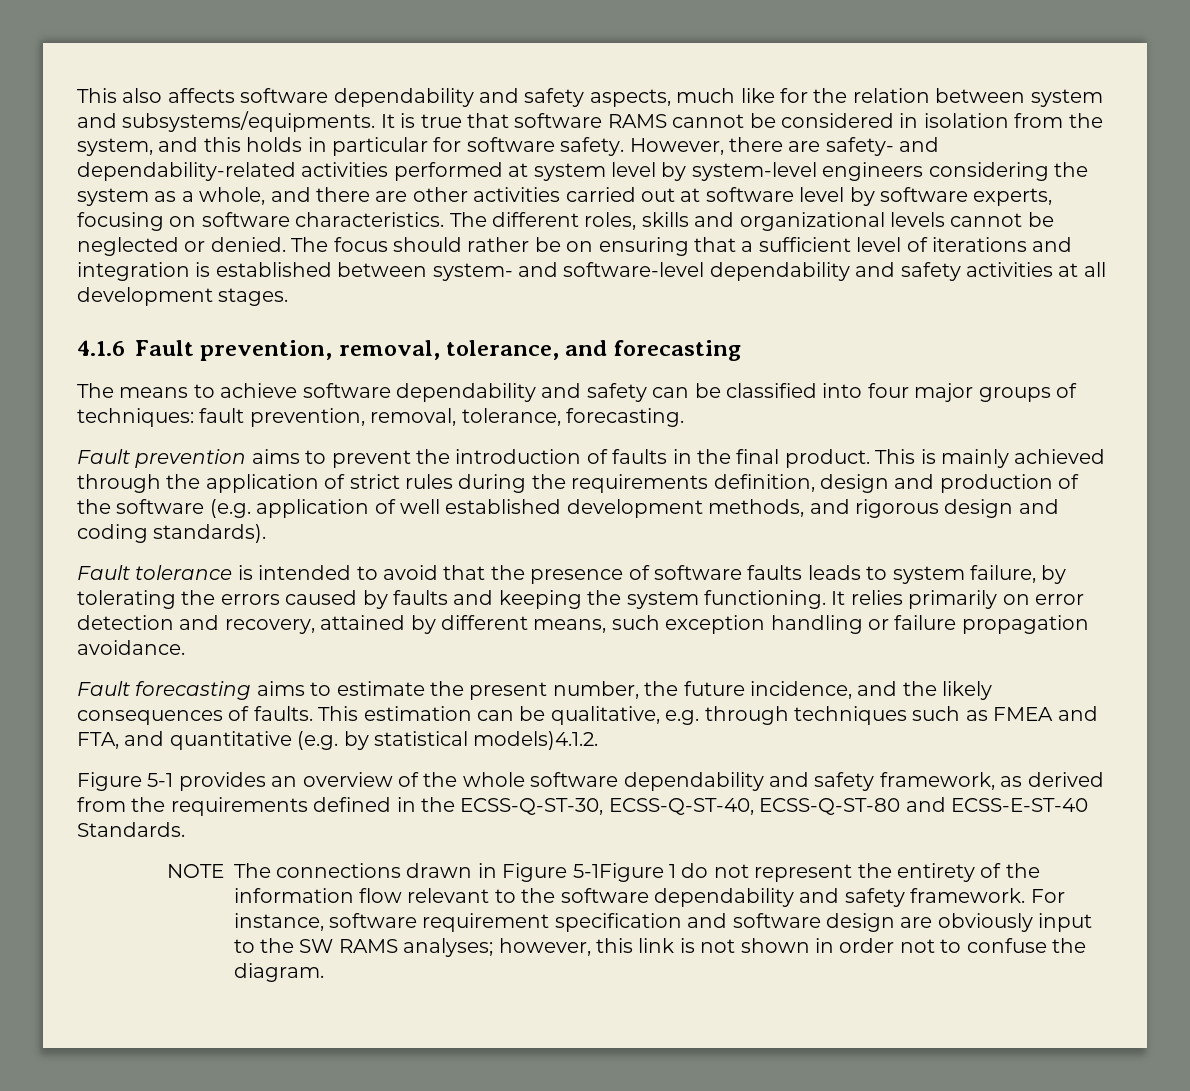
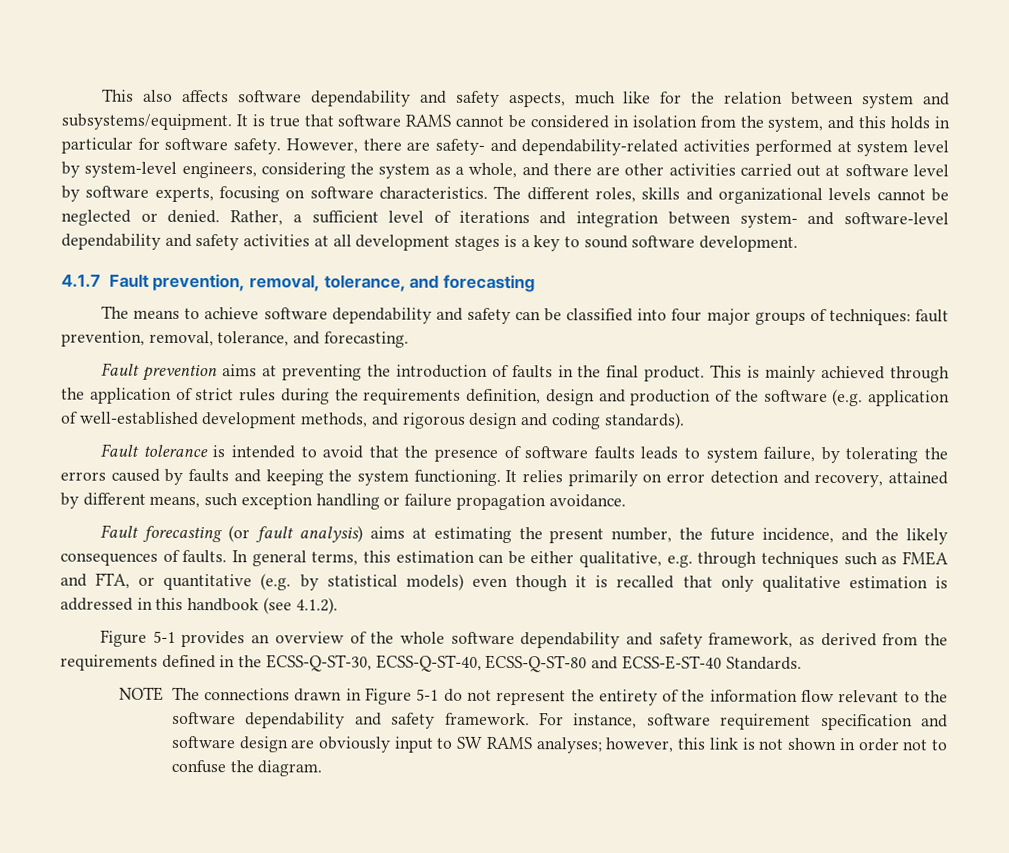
[122,111,376,132] subsystems/equipments. -> [61,113,232,131] subsystems/equipment.
[822,162,924,181] engineers -> [181,161,257,179] engineers,
[291,237,736,256] The focus should rather be on ensuring that -> [230,210,284,226] Rather,
[195,262,332,277] is established -> (660, 219) none
[218,288,289,306] [77,340,125,356] stages. // 4.1.6 -> [454,234,799,252] [61,273,101,288] stages is a key to sound software development. // 4.1.7
(561, 417) none -> [293,331,321,345] and
[305,450,411,468] to prevent -> [261,364,362,381] at preventing
[400,499,562,514] well established -> [79,411,199,426] well-established
[256,681,425,696] aims to estimate -> [227,525,512,544] (or fault analysis) aims at estimating
[318,706,359,721] This -> [231,550,391,567] In general terms, this
(546, 713) none -> [530,551,575,564] either
[124,731,165,746] and -> [138,576,156,586] or
[473,731,599,750] models)4.1.2. -> [405,573,949,593] [60,597,338,615] models) even though it is recalled that only qualitative estimation is addressed in this handbook (see 4.1.2).
[572,863,676,882] 5-1Figure 1 -> [416,688,440,701] 5-1
[259,938,294,953] the -> (454, 743) none

